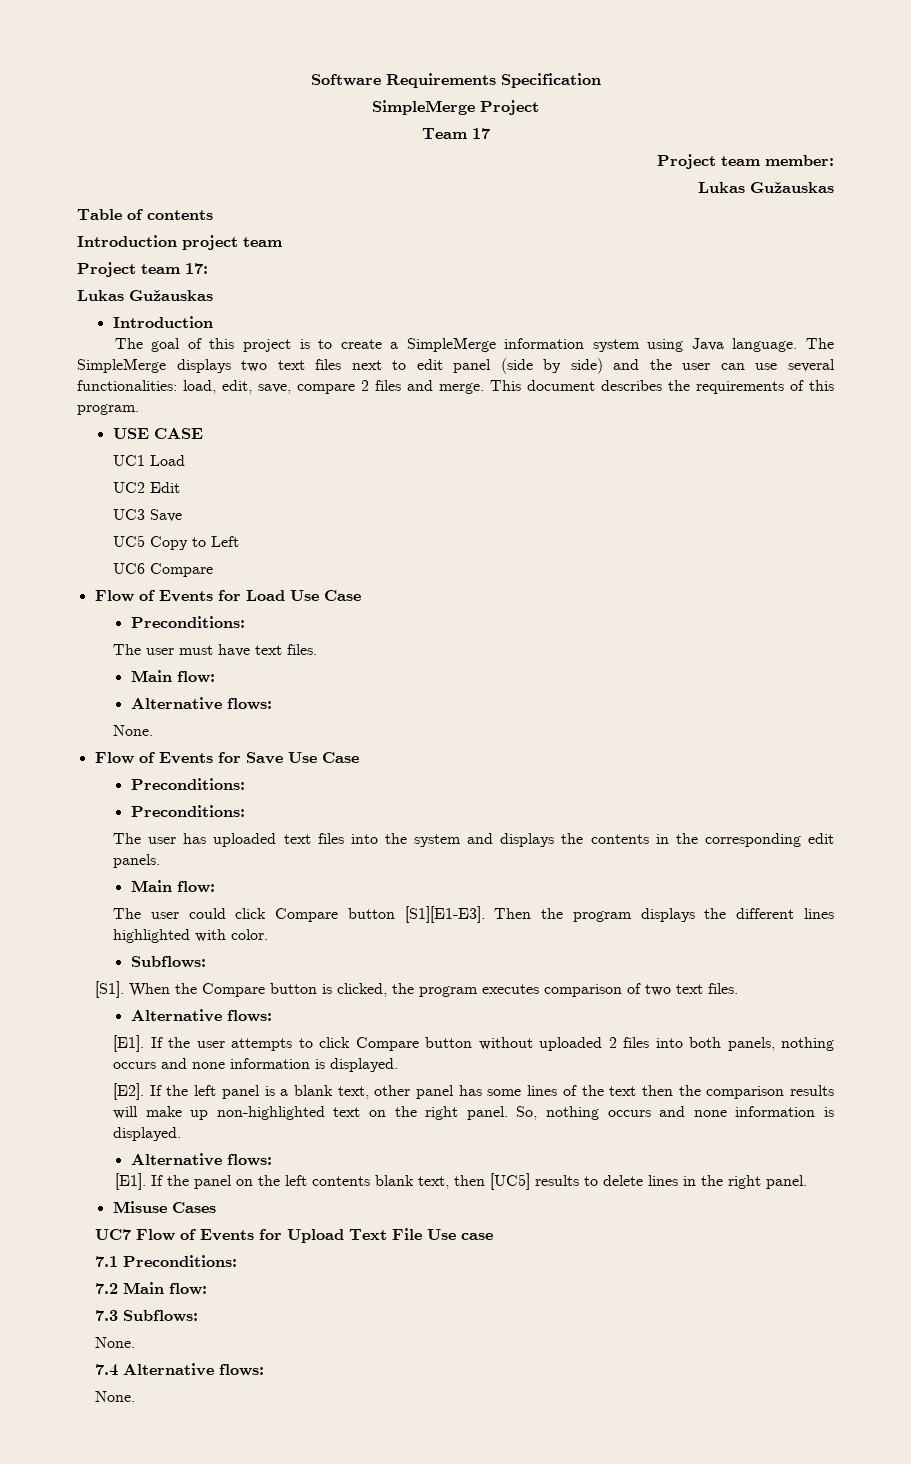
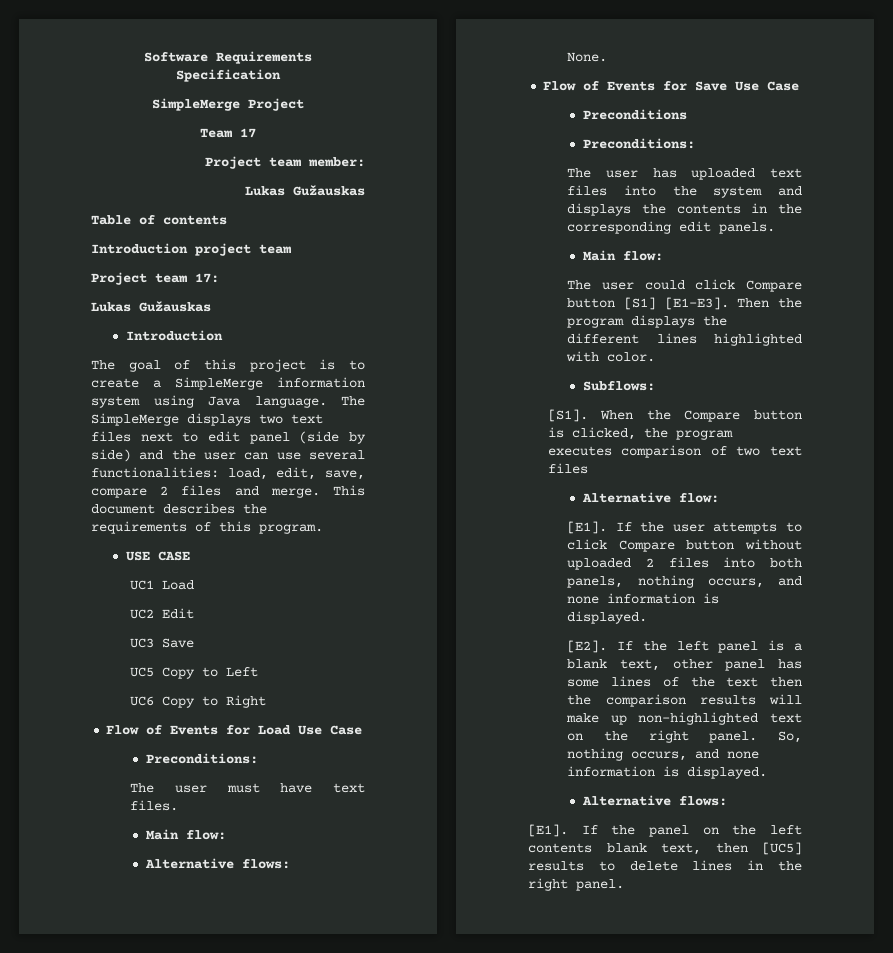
[150,563,214,577] Compare -> [162,695,267,708] Copy to Right
[130,778,245,790] Preconditions: -> [582,109,687,120] Preconditions
[404,906,485,923] [S1][E1-E3]. -> [623,297,729,310] [S1] [E1-E3].
[708,983,739,994] [130,1009,272,1022] files. // Alternative flows: -> [547,463,588,474] [581,492,719,503] files // Alternative flow:
[113,1062,157,1069] occurs -> [707,578,764,588] occurs,
[607,1110,651,1117] occurs -> [631,751,688,761] occurs,
[112,1201,216,1213] [95,1228,494,1243] [95,1255,238,1267] [95,1282,208,1295] [95,1310,199,1322] [95,1337,136,1348] [95,1363,265,1376] [95,1391,136,1402] // Misuse Cases // UC7 Flow of Events for Upload Text File Use case // 7.1 Preconditions: // 7.2 Main flow: // 7.3 Subflows: // None. // 7.4 Alternative flows: // None. -> (624, 885) none

